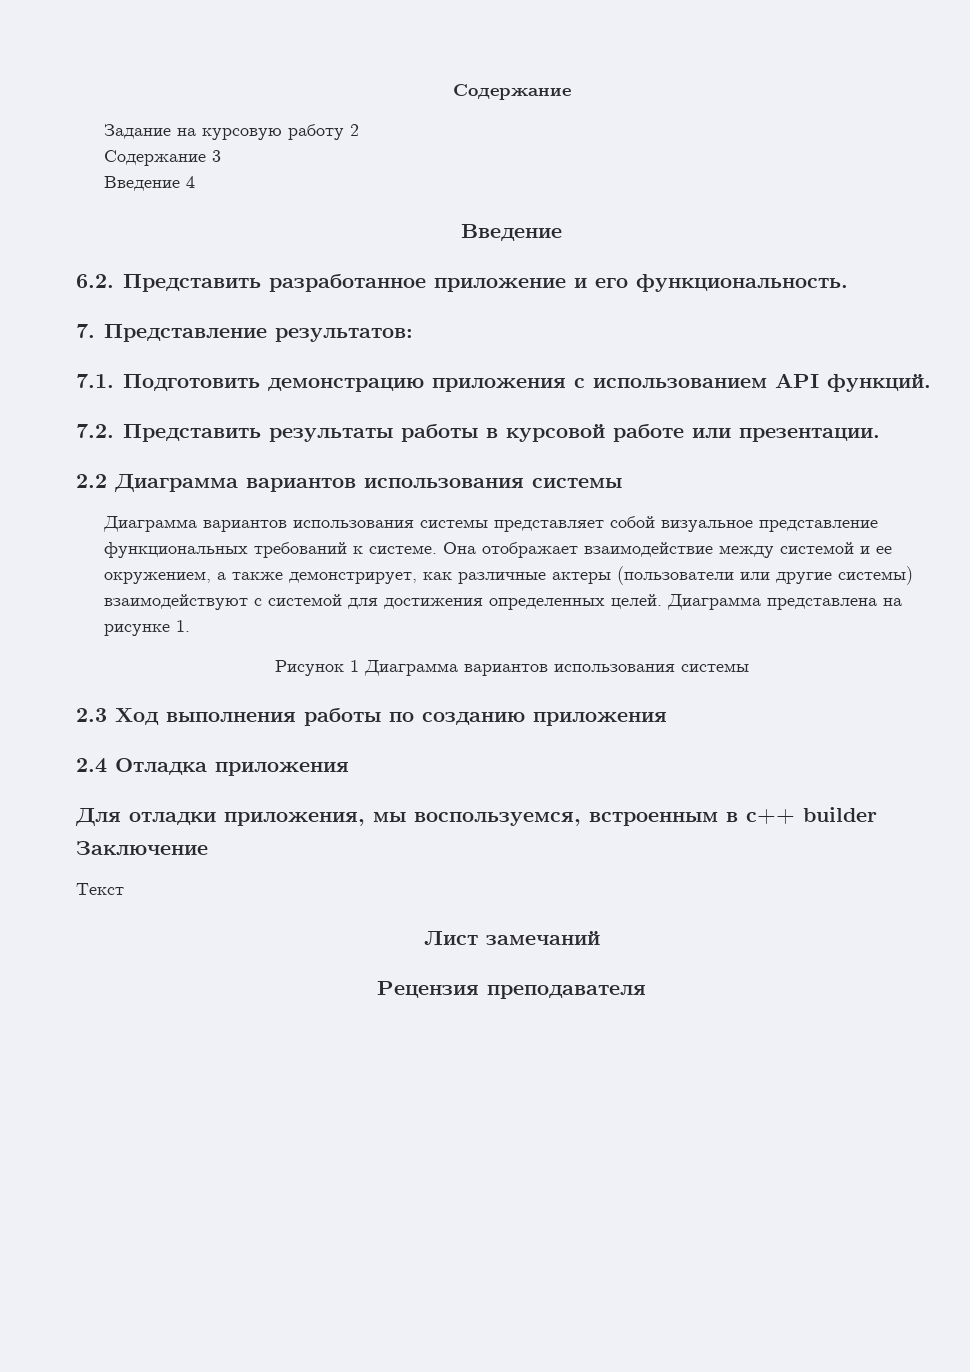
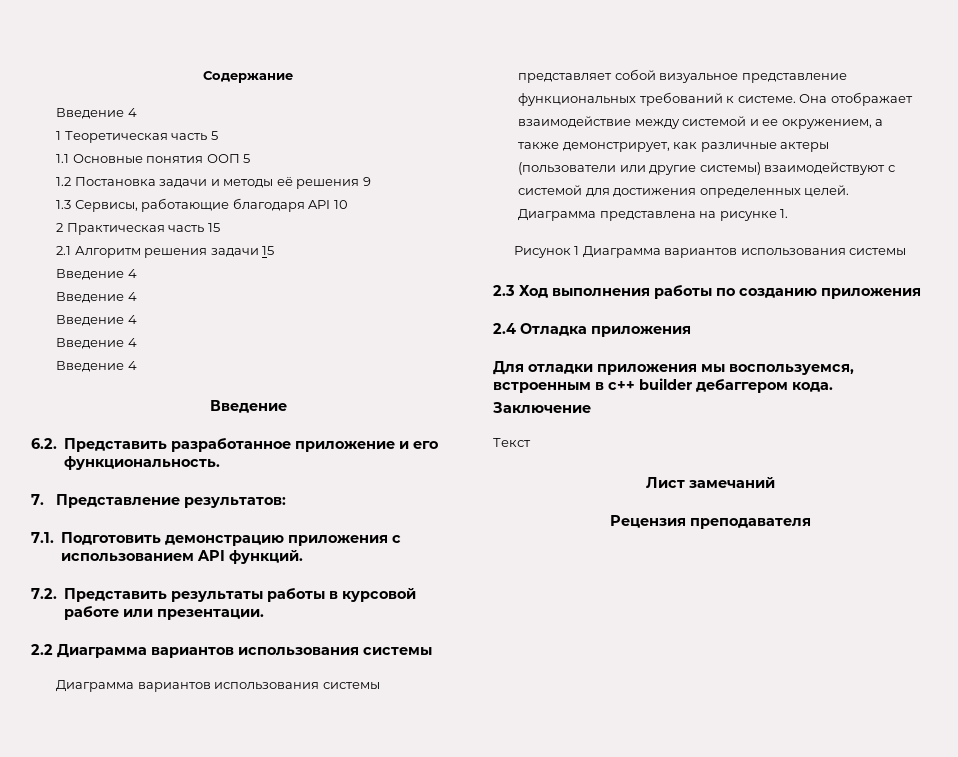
[103,124,359,140] [103,150,221,166] Задание на курсовую работу 2 // Содержание 3 -> [56,108,137,119] [56,131,218,143] [56,154,251,164] [56,176,371,189] [56,198,348,212] [56,223,220,235] [56,246,275,258] [56,269,137,280] [56,292,137,303] [56,315,137,326] [56,338,137,349] Введение 4 // 1 Теоретическая часть 5 // 1.1 Основные понятия ООП 5 // 1.2 Постановка задачи и методы её решения 9 // 1.3 Сервисы, работающие благодаря API 10 // 2 Практическая часть 15 // 2.1 Алгоритм решения задачи 15 // Введение 4 // Введение 4 // Введение 4 // Введение 4
[224,812,365,826] приложения, -> [597,364,697,375] приложения
(877, 814) none -> [696,378,833,393] дебаггером кода.

